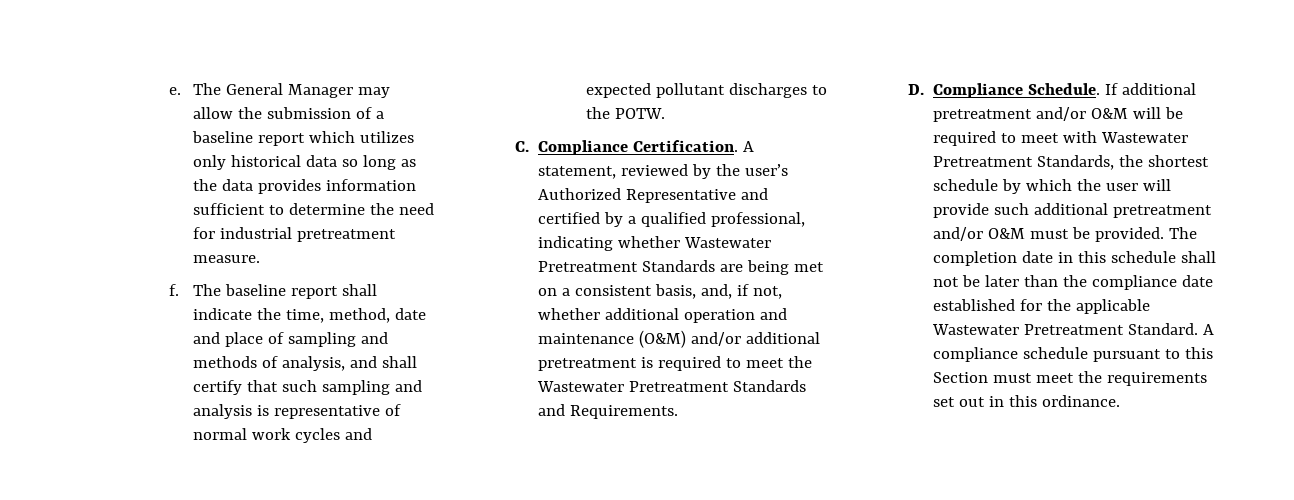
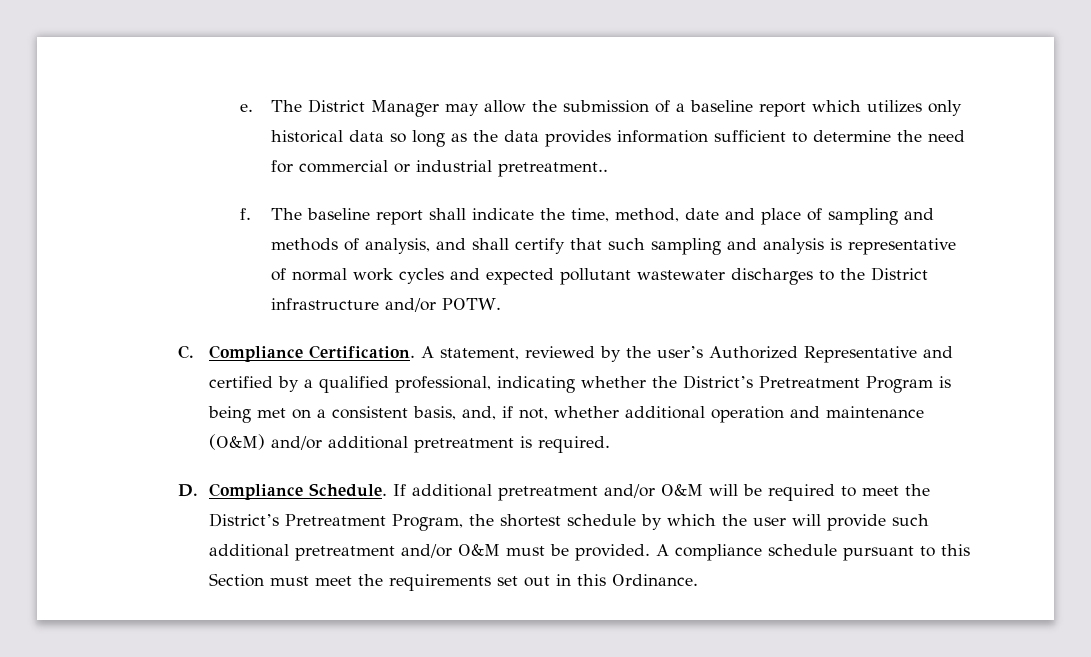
[225,83,283,95] General -> [308,99,366,113] District
[219,227,396,242] [192,255,260,263] industrial pretreatment measure. -> [299,160,609,177] commercial or industrial pretreatment..
(725, 90) none -> [637,270,726,280] wastewater
(610, 113) none -> [871,267,929,281] [271,298,437,312] District infrastructure and/or
[684,237,772,248] [538,260,744,272] Wastewater Pretreatment Standards are -> [652,375,952,393] the District’s Pretreatment Program is
[658,356,813,371] [537,380,807,392] [538,404,679,419] required to meet the Wastewater Pretreatment Standards and Requirements. -> [538,436,611,453] required.
[1062,131,1188,143] [932,155,1114,170] with Wastewater Pretreatment Standards, -> [905,484,931,496] [209,513,464,531] the District’s Pretreatment Program,
[1168,227,1197,239] [932,251,1216,266] [932,275,1213,290] [932,299,1150,314] [931,323,1198,335] The completion date in this schedule shall not be later than the compliance date established for the applicable Wastewater Pretreatment Standard. -> (651, 552) none
[1041,395,1120,407] ordinance. -> [612,574,699,586] Ordinance.

